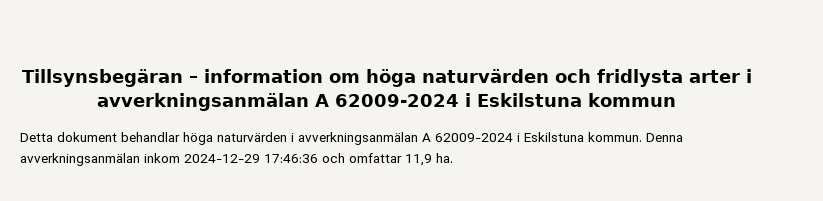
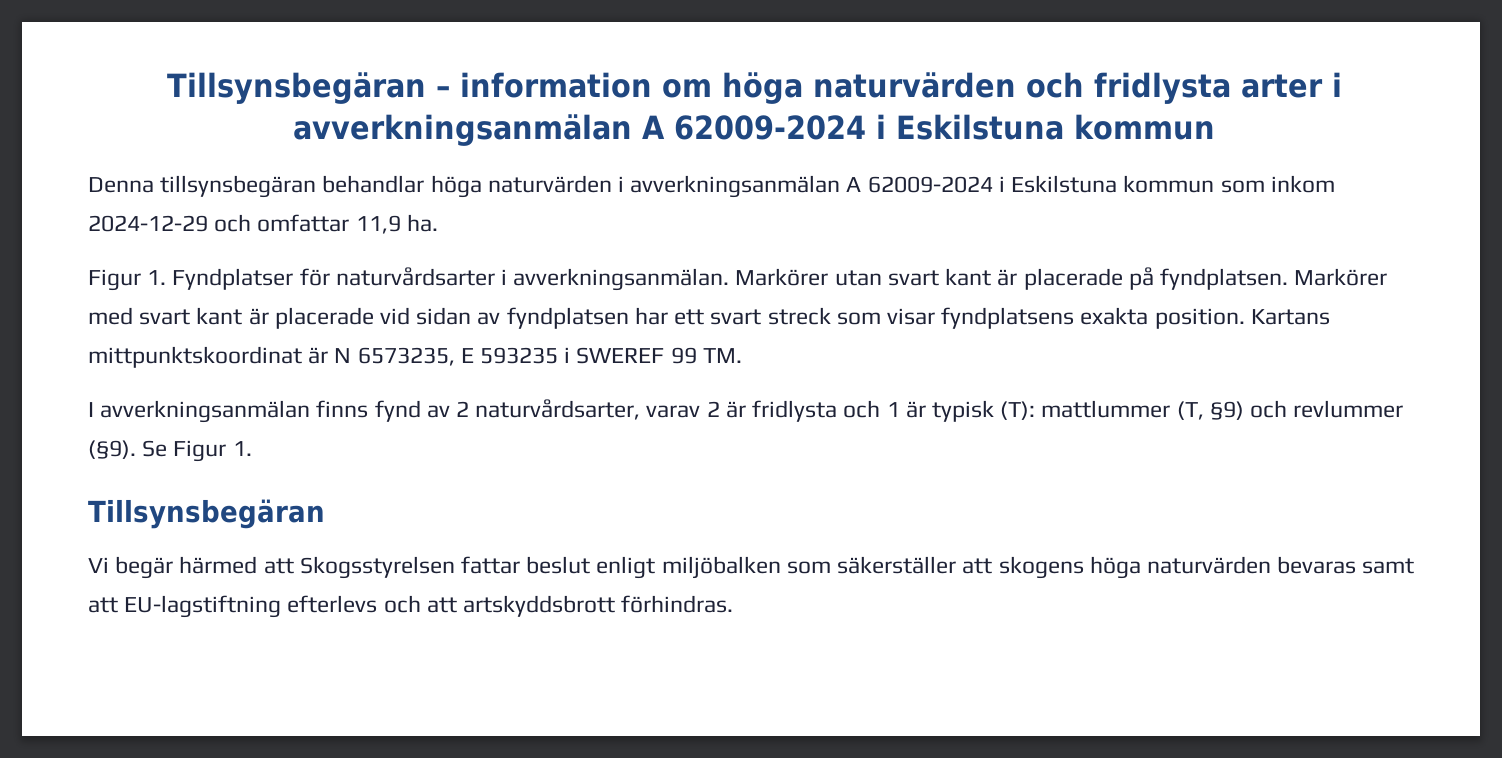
[20,132,117,142] Detta dokument -> [88,175,317,198] Denna tillsynsbegäran
[588,132,683,142] [20,153,140,166] kommun. Denna avverkningsanmälan -> [1123,175,1265,193] kommun som
[264,154,318,163] 17:46:36 -> (208, 223) none
(453, 158) none -> [88,267,1388,291] [88,307,1330,329] [88,346,742,368] [88,399,1404,423] [88,440,252,462] [88,499,325,529] [88,556,1415,579] [88,595,734,618] // Figur 1. Fyndplatser för naturvårdsarter i avverkningsanmälan. Markörer utan svart kant är placerade på fyndplatsen. Markörer med svart kant är placerade vid sidan av fyndplatsen har ett svart streck som visar fyndplatsens exakta position. Kartans mittpunktskoordinat är N 6573235, E 593235 i SWEREF 99 TM. // I avverkningsanmälan finns fynd av 2 naturvårdsarter, varav 2 är fridlysta och 1 är typisk (T): mattlummer (T, §9) och revlummer (§9). Se Figur 1. // Tillsynsbegäran // Vi begär härmed att Skogsstyrelsen fattar beslut enligt miljöbalken som säkerställer att skogens höga naturvärden bevaras samt att EU-lagstiftning efterlevs och att artskyddsbrott förhindras.

